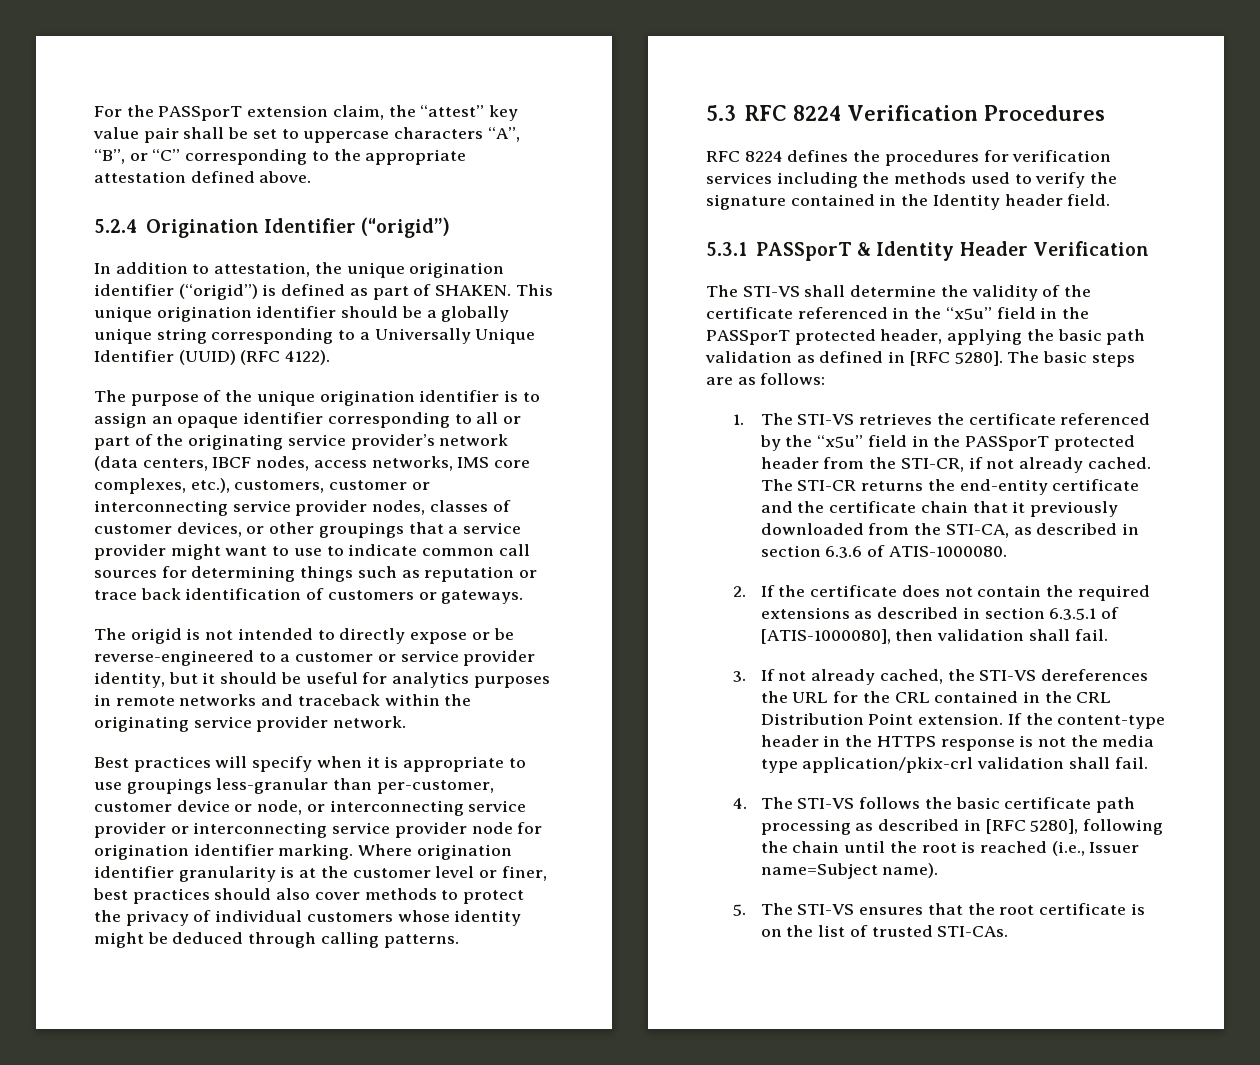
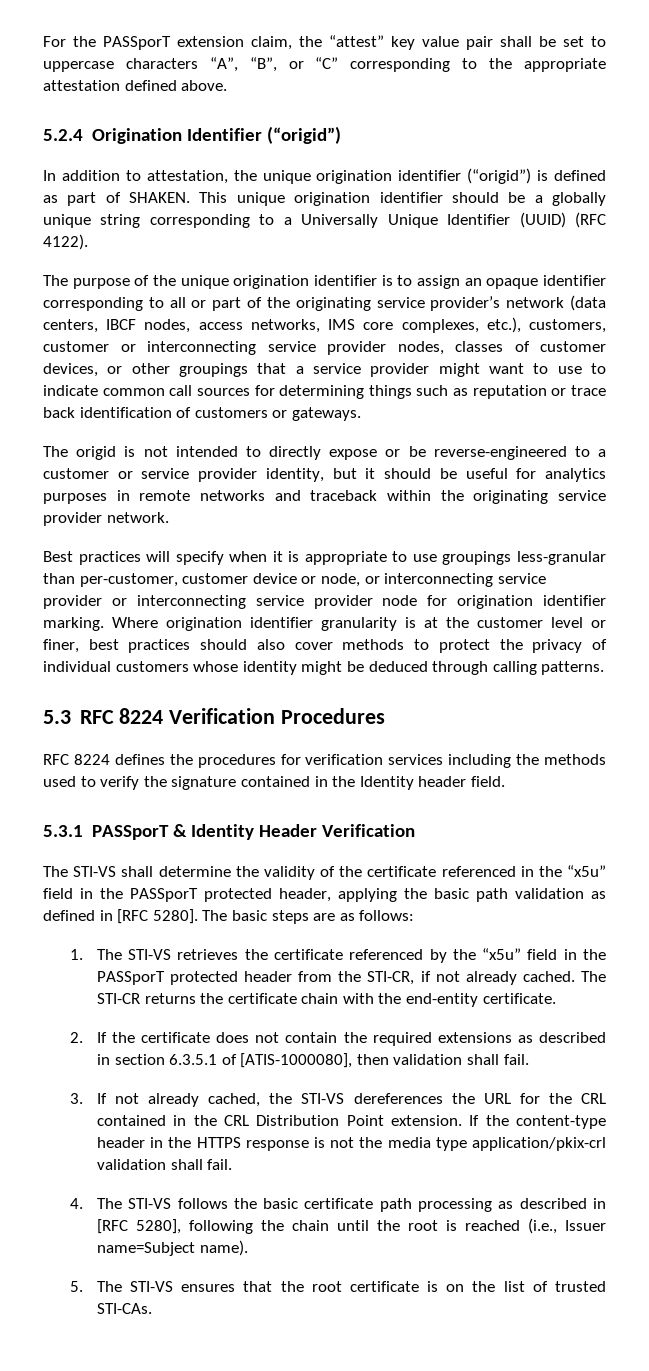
[959,479,1140,495] [760,501,1118,517] [760,523,1139,538] [760,545,1007,558] end-entity certificate and the certificate chain that it previously downloaded from the STI-CA, as described in section 6.3.6 of ATIS-1000080. -> [227,993,556,1007] certificate chain with the end-entity certificate.

